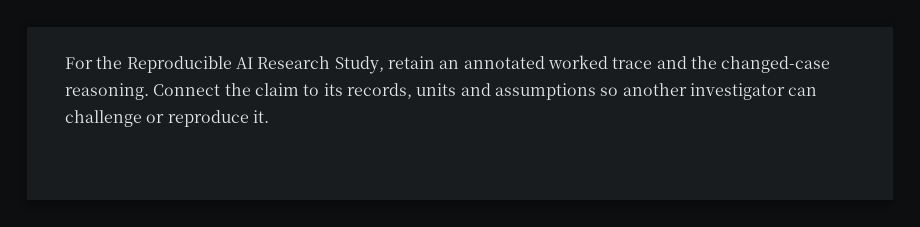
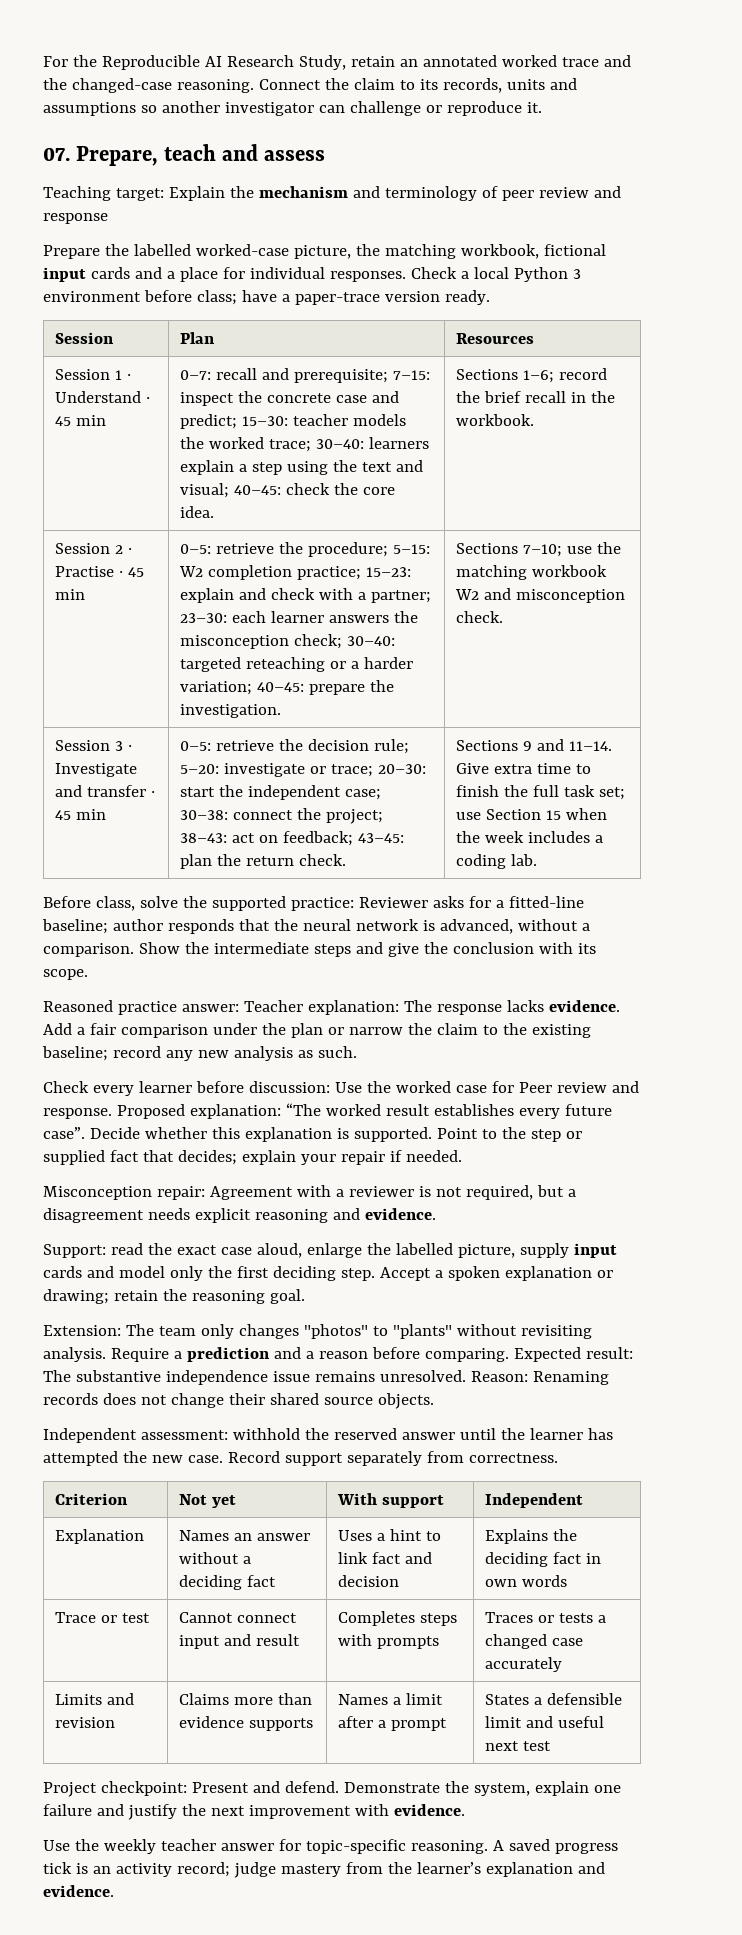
(269, 116) none -> [43,144,326,166] [43,186,621,201] [43,213,108,224] [43,244,606,259] [43,267,581,282] [43,290,490,305] [54,332,114,344] [179,332,215,344] [455,333,534,344] [54,369,131,380] [54,391,150,403] [54,415,106,426] [179,368,430,383] [179,391,399,406] [179,414,406,429] [179,437,429,452] [179,460,423,475] [179,483,395,498] [179,506,214,518] [455,368,607,383] [455,391,615,403] [455,414,534,426] [54,543,132,554] [54,566,144,577] [54,589,85,600] [179,542,430,557] [178,565,411,580] [179,588,431,603] [179,611,418,623] [179,634,395,649] [179,657,413,672] [179,680,394,695] [179,704,281,718] [455,542,621,557] [455,565,607,580] [454,588,625,603] [455,611,503,623] [54,740,132,751] [54,763,137,777] [54,785,155,797] [54,809,106,820] [179,739,409,754] [179,763,426,777] [179,785,381,800] [179,808,383,824] [179,831,404,846] [179,854,346,869] [455,739,612,751] [455,763,591,774] [455,785,625,800] [455,808,607,820] [455,831,603,843] [455,854,537,869] [43,896,584,911] [42,919,590,934] [43,942,596,957] [43,969,88,980] [43,1000,620,1015] [43,1023,591,1038] [42,1046,357,1061] [43,1081,639,1096] [43,1103,612,1119] [43,1127,582,1142] [43,1150,462,1165] [43,1185,576,1200] [43,1208,436,1223] [43,1243,617,1258] [43,1266,613,1281] [43,1289,305,1304] [43,1324,592,1339] [43,1347,633,1362] [43,1370,609,1385] [43,1393,434,1409] [43,1428,613,1443] [43,1451,558,1466] [54,1493,128,1505] [178,1494,236,1508] [336,1493,444,1508] [484,1493,583,1508] [54,1529,144,1544] [178,1530,310,1541] [178,1552,251,1564] [178,1575,276,1590] [337,1529,441,1541] [337,1552,432,1564] [337,1575,399,1587] [484,1529,577,1544] [484,1552,601,1567] [484,1575,567,1587] [54,1612,150,1623] [178,1612,297,1623] [178,1634,300,1649] [337,1611,457,1626] [337,1634,439,1649] [484,1612,606,1623] [484,1634,583,1649] [484,1657,562,1672] [54,1693,134,1705] [54,1717,115,1728] [178,1693,312,1705] [178,1716,313,1731] [337,1693,443,1705] [337,1716,447,1731] [484,1693,622,1705] [484,1716,604,1728] [484,1741,551,1751] [43,1781,621,1797] [43,1804,465,1820] [43,1839,618,1854] [43,1862,605,1878] [43,1885,114,1897] // 07. Prepare, teach and assess // Teaching target: Explain the mechanism and terminology of peer review and response // Prepare the labelled worked-case picture, the matching workbook, fictional input cards and a place for individual responses. Check a local Python 3 environment before class; have a paper-trace version ready. // Session | Plan | Resources // Session 1 · Understand · 45 min | 0–7: recall and prerequisite; 7–15: inspect the concrete case and predict; 15–30: teacher models the worked trace; 30–40: learners explain a step using the text and visual; 40–45: check the core idea. | Sections 1–6; record the brief recall in the workbook. // Session 2 · Practise · 45 min | 0–5: retrieve the procedure; 5–15: W2 completion practice; 15–23: explain and check with a partner; 23–30: each learner answers the misconception check; 30–40: targeted reteaching or a harder variation; 40–45: prepare the investigation. | Sections 7–10; use the matching workbook W2 and misconception check. // Session 3 · Investigate and transfer · 45 min | 0–5: retrieve the decision rule; 5–20: investigate or trace; 20–30: start the independent case; 30–38: connect the project; 38–43: act on feedback; 43–45: plan the return check. | Sections 9 and 11–14. Give extra time to finish the full task set; use Section 15 when the week includes a coding lab. // Before class, solve the supported practice: Reviewer asks for a fitted-line baseline; author responds that the neural network is advanced, without a comparison. Show the intermediate steps and give the conclusion with its scope. // Reasoned practice answer: Teacher explanation: The response lacks evidence. Add a fair comparison under the plan or narrow the claim to the existing baseline; record any new analysis as such. // Check every learner before discussion: Use the worked case for Peer review and response. Proposed explanation: “The worked result establishes every future case”. Decide whether this explanation is supported. Point to the step or supplied fact that decides; explain your repair if needed. // Misconception repair: Agreement with a reviewer is not required, but a disagreement needs explicit reasoning and evidence. // Support: read the exact case aloud, enlarge the labelled picture, supply input cards and model only the first deciding step. Accept a spoken explanation or drawing; retain the reasoning goal. // Extension: The team only changes "photos" to "plants" without revisiting analysis. Require a prediction and a reason before comparing. Expected result: The substantive independence issue remains unresolved. Reason: Renaming records does not change their shared source objects. // Independent assessment: withhold the reserved answer until the learner has attempted the new case. Record support separately from correctness. // Criterion | Not yet | With support | Independent // Explanation | Names an answer without a deciding fact | Uses a hint to link fact and decision | Explains the deciding fact in own words // Trace or test | Cannot connect input and result | Completes steps with prompts | Traces or tests a changed case accurately // Limits and revision | Claims more than evidence supports | Names a limit after a prompt | States a defensible limit and useful next test // Project checkpoint: Present and defend. Demonstrate the system, explain one failure and justify the next improvement with evidence. // Use the weekly teacher answer for topic-specific reasoning. A saved progress tick is an activity record; judge mastery from the learner’s explanation and evidence.

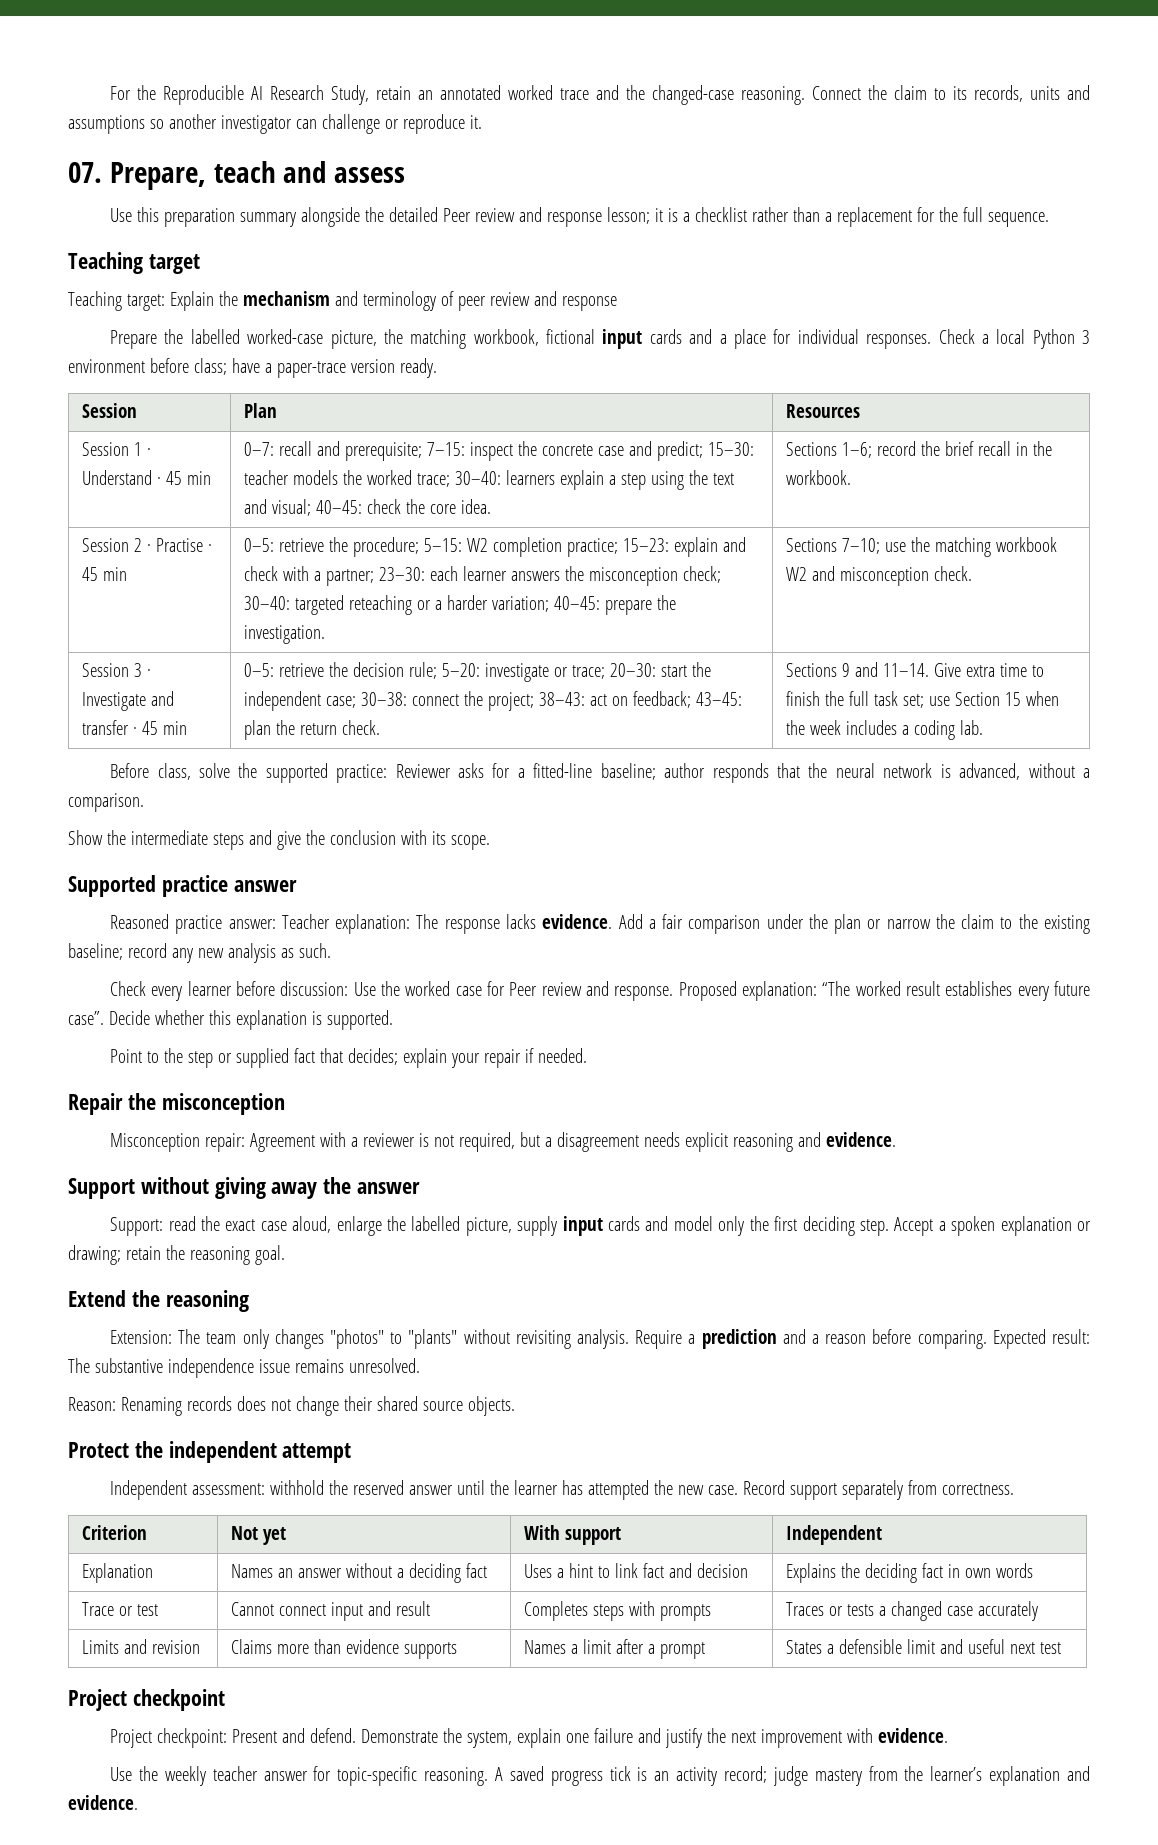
(326, 155) none -> [110,207,1049,227] [68,252,200,274] // Use this preparation summary alongside the detailed Peer review and response lesson; it is a checklist rather than a replacement for the full sequence. // Teaching target
(134, 950) none -> (144, 802) //
(88, 974) none -> [68,875,297,897] // Supported practice answer
(432, 1134) none -> (393, 1020) //
(462, 1156) none -> [68,1093,285,1115] // Repair the misconception
(436, 1214) none -> [68,1177,421,1199] // Support without giving away the answer
(305, 1296) none -> [68,1290,249,1312] // Extend the reasoning
(466, 1376) none -> (420, 1365) //
(434, 1401) none -> [68,1441,352,1463] // Protect the independent attempt
(551, 1746) none -> [68,1689,225,1711] // Project checkpoint

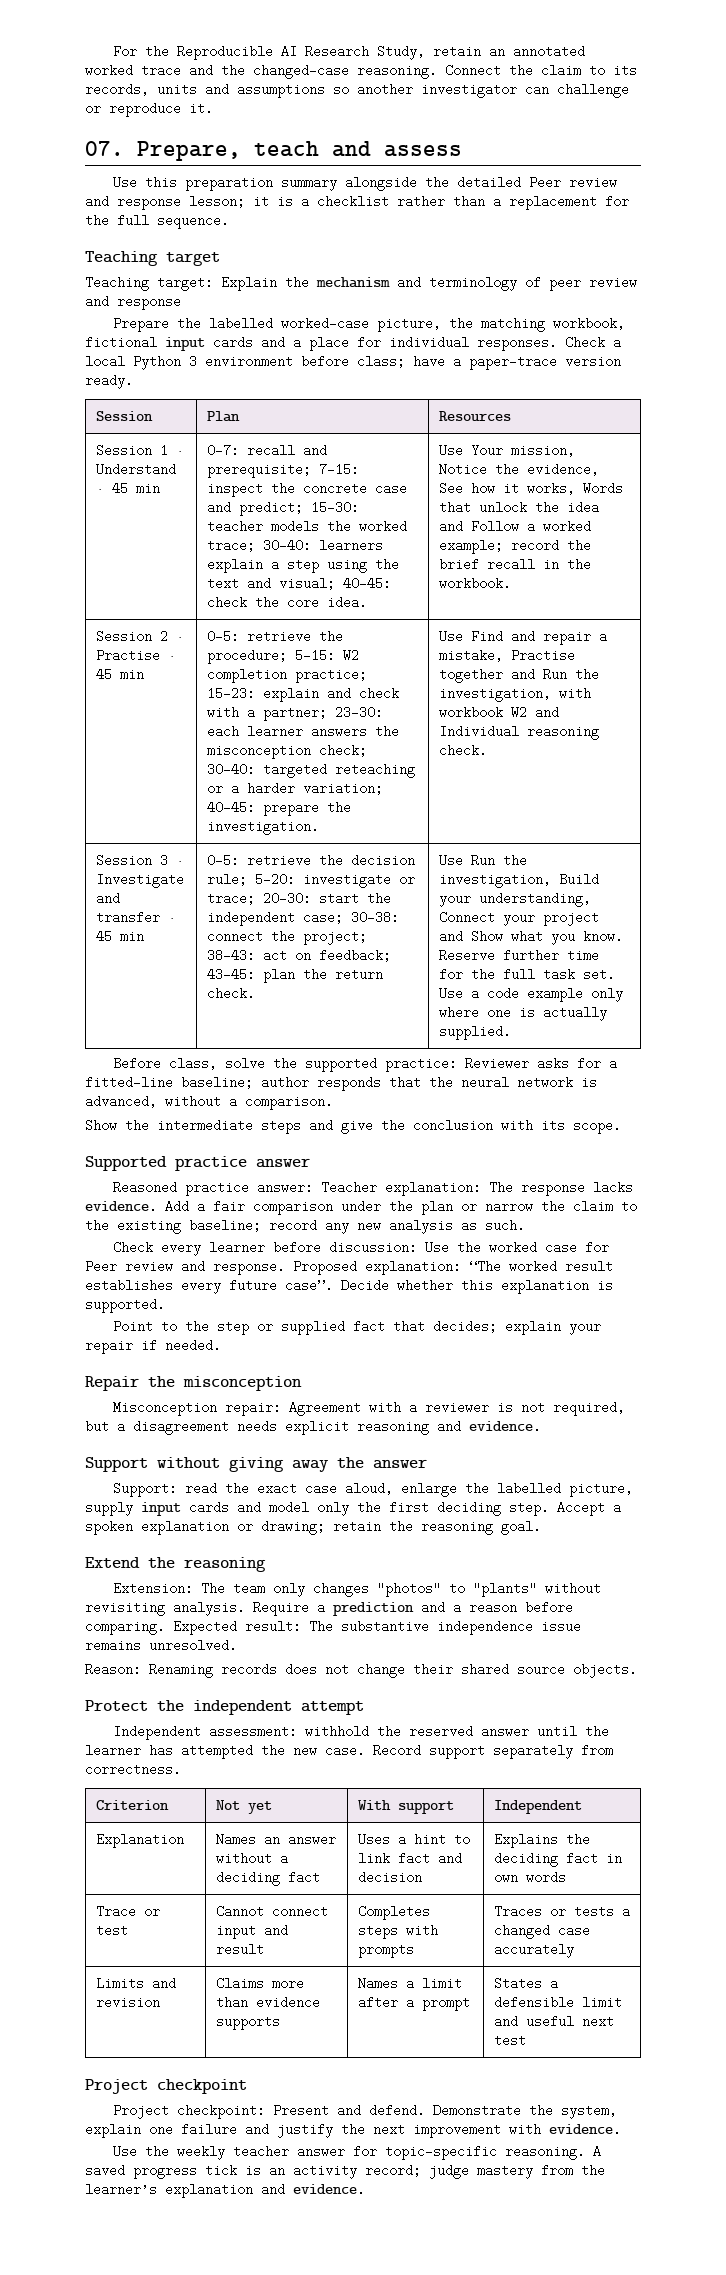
[785,442,872,458] Sections 1–6; -> [438,444,575,457] [438,463,599,476] [438,482,623,495] [438,501,599,514] [438,520,591,533] [438,539,503,554] Use Your mission, Notice the evidence, See how it works, Words that unlock the idea and Follow a worked example;
[785,537,991,557] Sections 7–10; use the matching -> [438,630,607,645] [438,649,575,662] [438,668,599,683] [438,687,591,702] Use Find and repair a mistake, Practise together and Run the investigation, with
[839,567,929,586] misconception -> [438,725,599,740] Individual reasoning
[785,662,1044,677] [785,691,1059,708] [785,720,983,740] Sections 9 and 11–14. Give extra time to finish the full task set; use Section 15 when the week includes a coding lab. -> [438,854,527,867] [438,873,599,888] [438,892,591,907] [438,911,599,926] [438,930,623,945] [438,949,599,962] [438,968,615,981] [438,987,623,1002] [438,1006,607,1021] [438,1025,511,1040] Use Run the investigation, Build your understanding, Connect your project and Show what you know. Reserve further time for the full task set. Use a code example only where one is actually supplied.

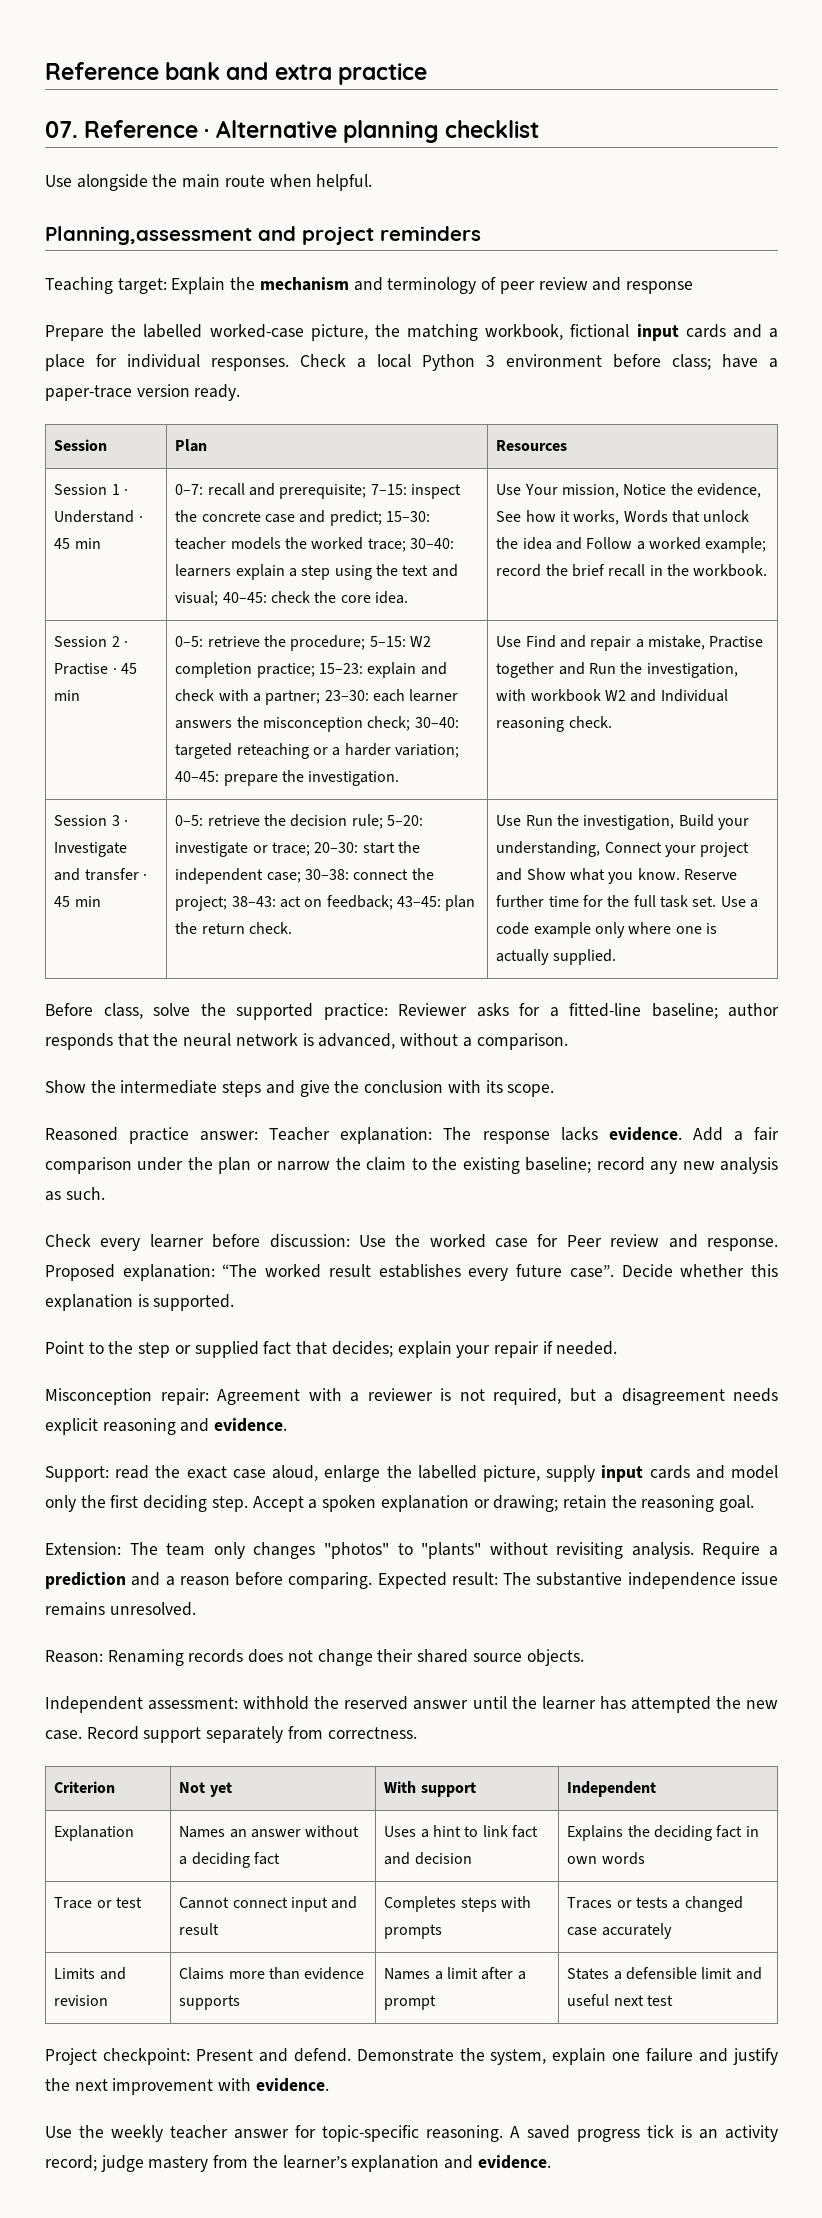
[113,45,586,60] [85,64,637,79] [85,83,629,98] [85,102,213,117] [85,141,462,161] [113,176,618,191] [85,195,629,210] [85,214,229,229] [85,251,220,266] For the Reproducible AI Research Study, retain an annotated worked trace and the changed-case reasoning. Connect the claim to its records, units and assumptions so another investigator can challenge or reproduce it. // 07. Prepare, teach and assess // Use this preparation summary alongside the detailed Peer review and response lesson; it is a checklist rather than a replacement for the full sequence. // Teaching target -> [45,62,427,85] [45,120,540,143] [45,174,373,191] [45,226,481,245] Reference bank and extra practice // 07. Reference · Alternative planning checklist // Use alongside the main route when helpful. // Planning,assessment and project reminders
[85,1156,310,1171] // Supported practice answer -> (555, 1090) none
[85,1376,302,1391] // Repair the misconception -> (618, 1348) none
[85,1457,427,1472] // Support without giving away the answer -> (288, 1425) none
[85,1557,266,1572] // Extend the reasoning -> (755, 1503) none
[85,1700,364,1715] // Protect the independent attempt -> (584, 1657) none
[85,2079,247,2094] // Project checkpoint -> (674, 2000) none

